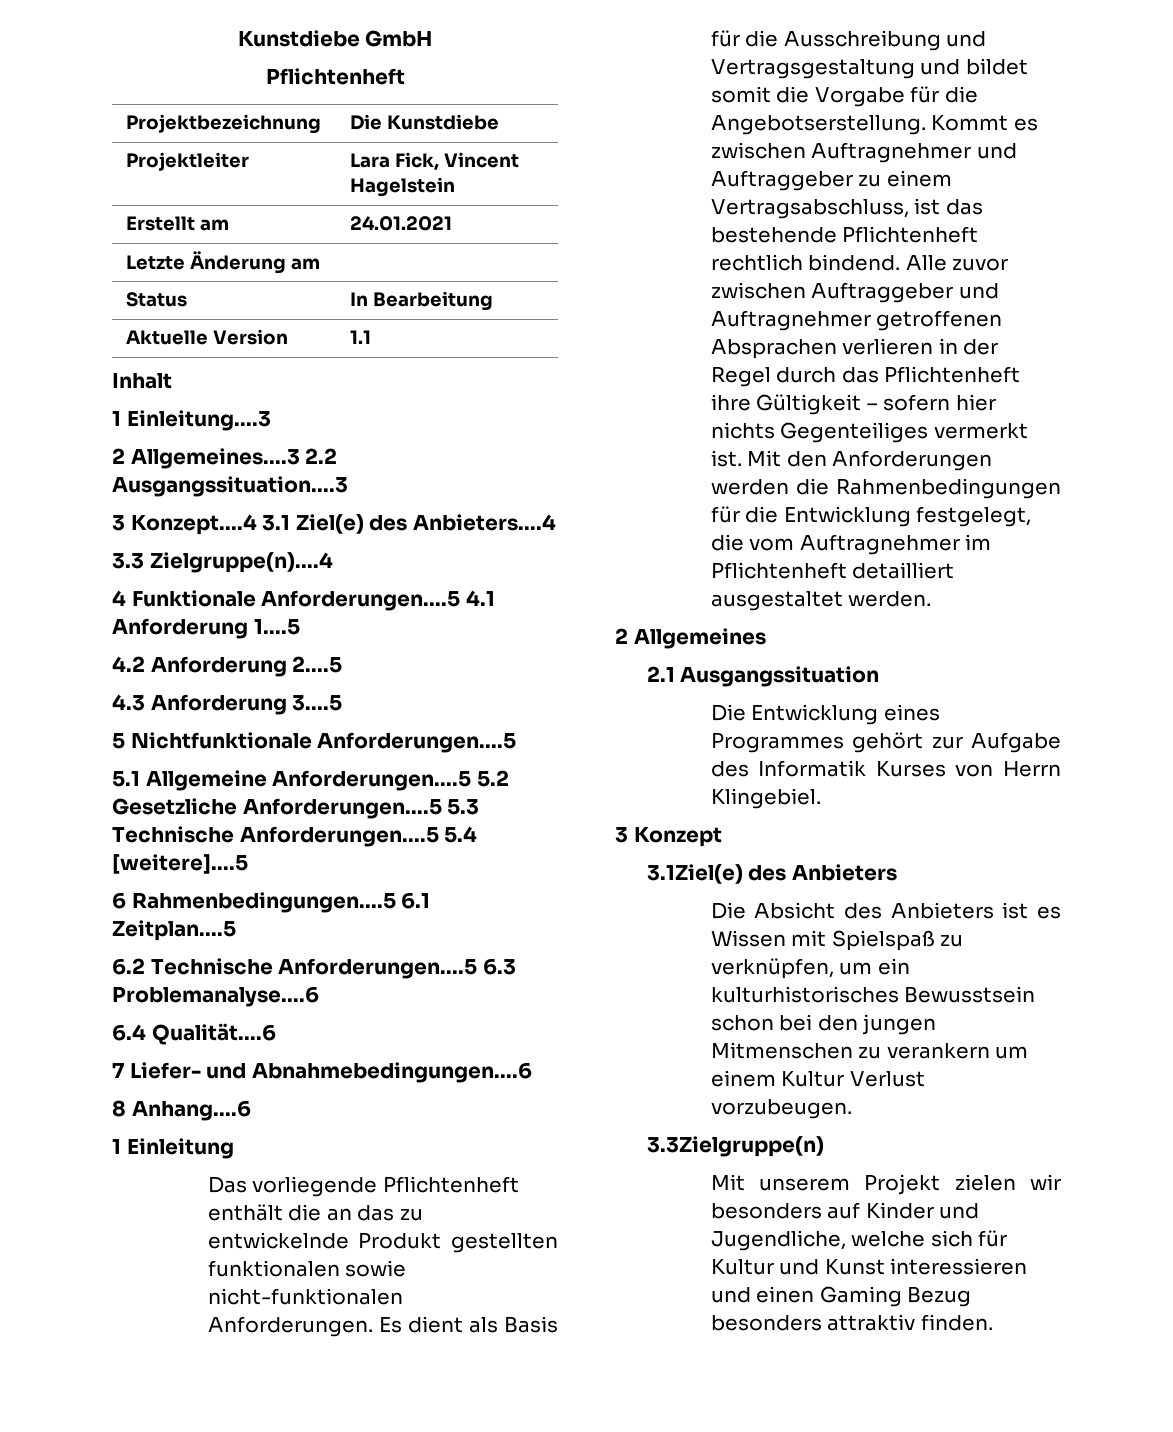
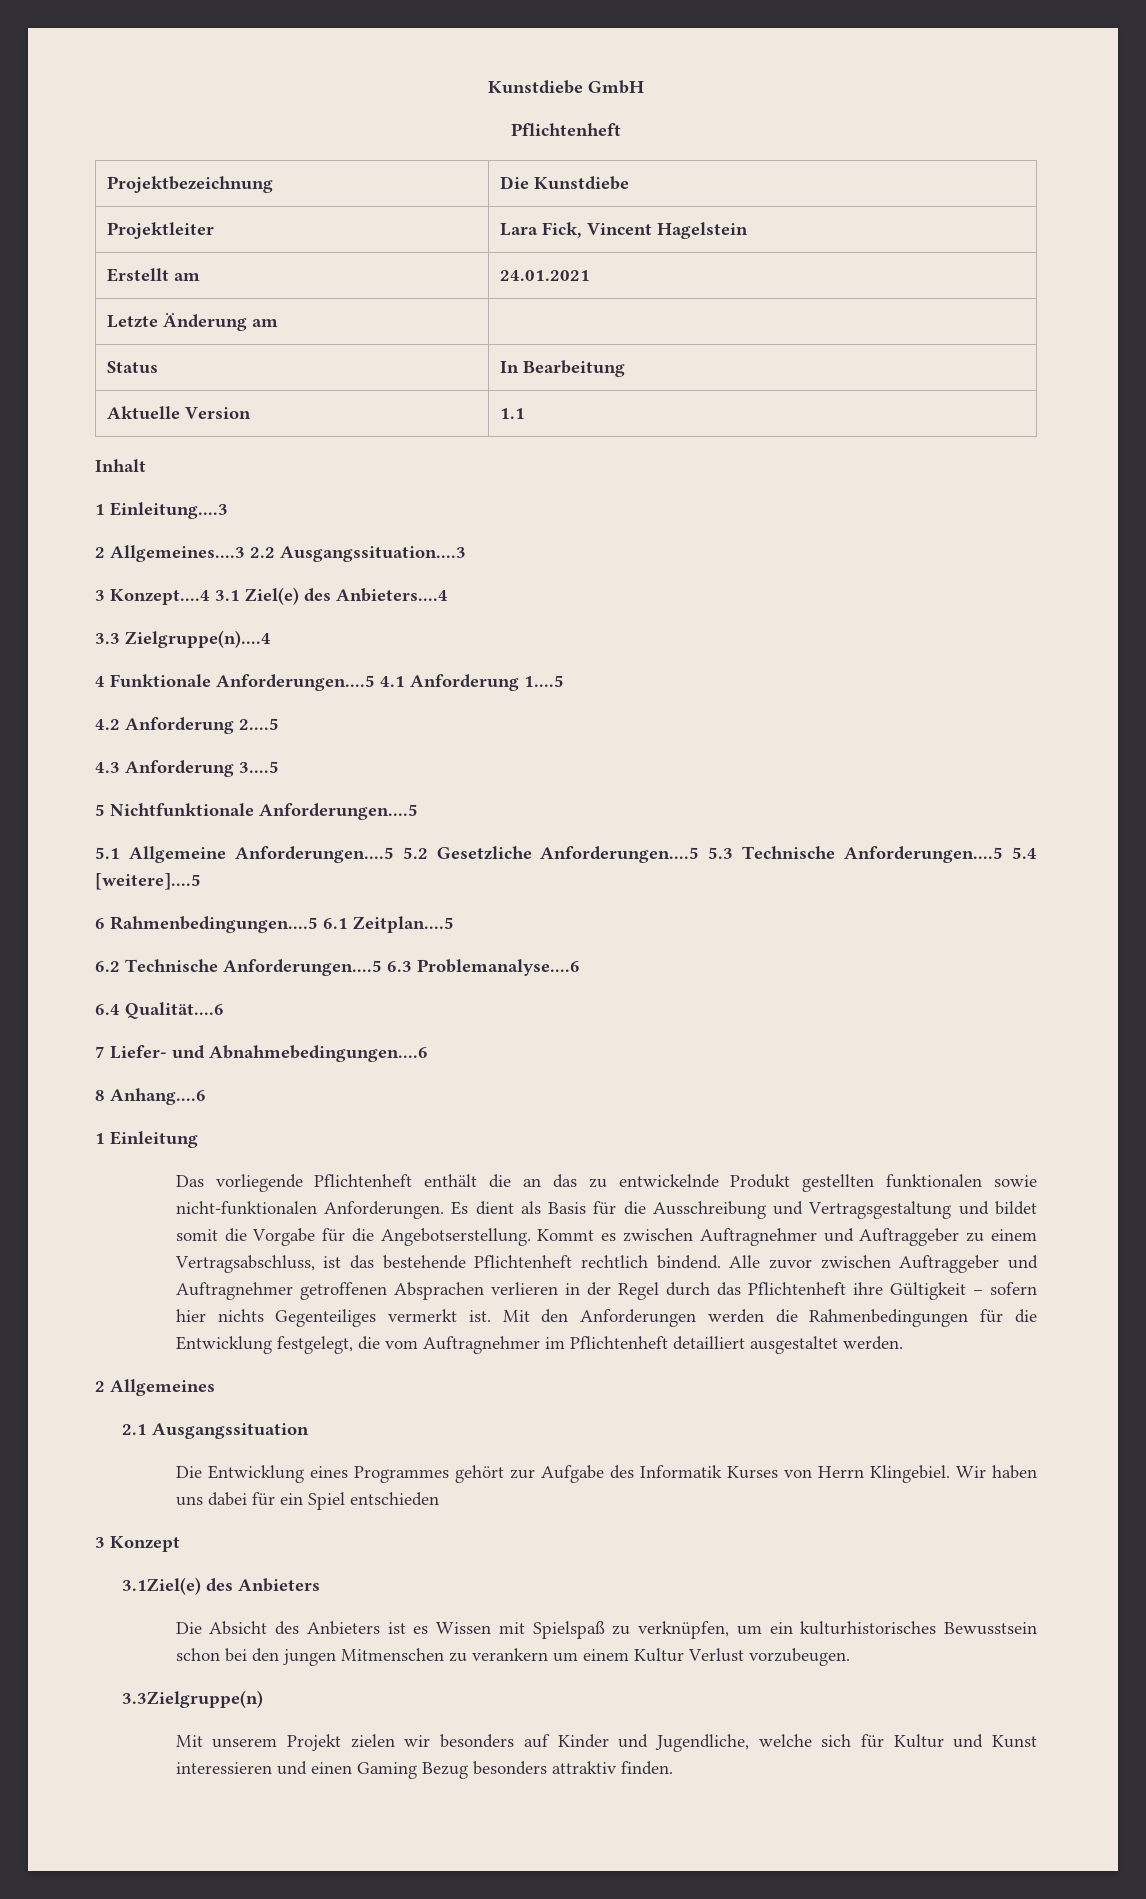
(821, 798) none -> [955,1465,1038,1479] [175,1492,439,1510] Wir haben uns dabei für ein Spiel entschieden

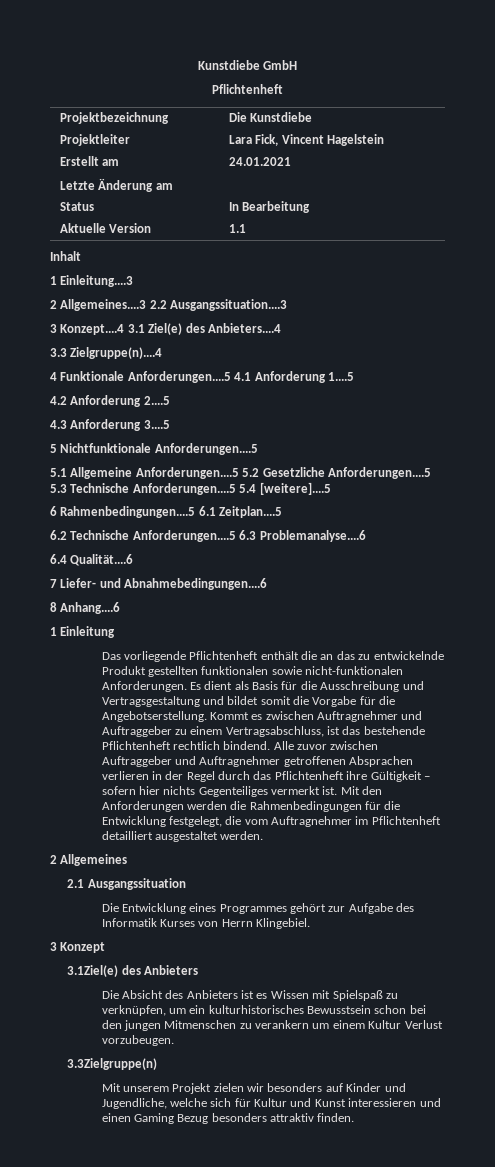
[955,1465,1038,1479] [175,1492,439,1510] Wir haben uns dabei für ein Spiel entschieden -> (311, 923) none

